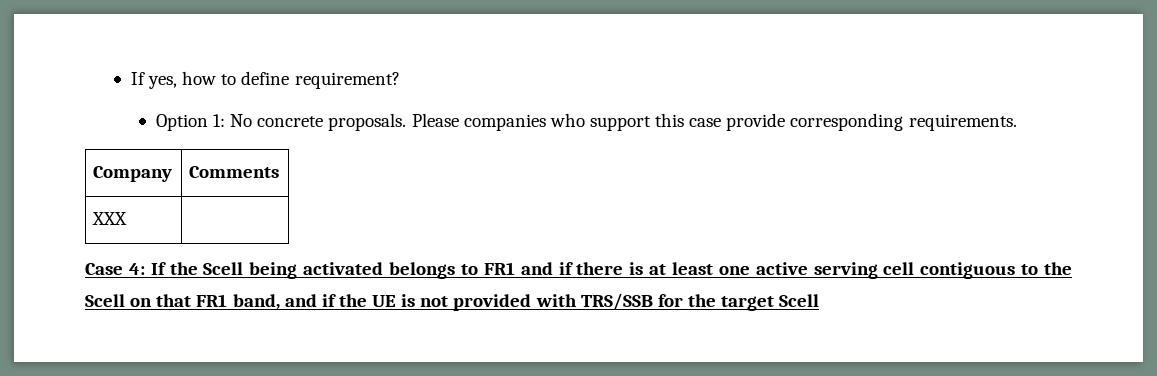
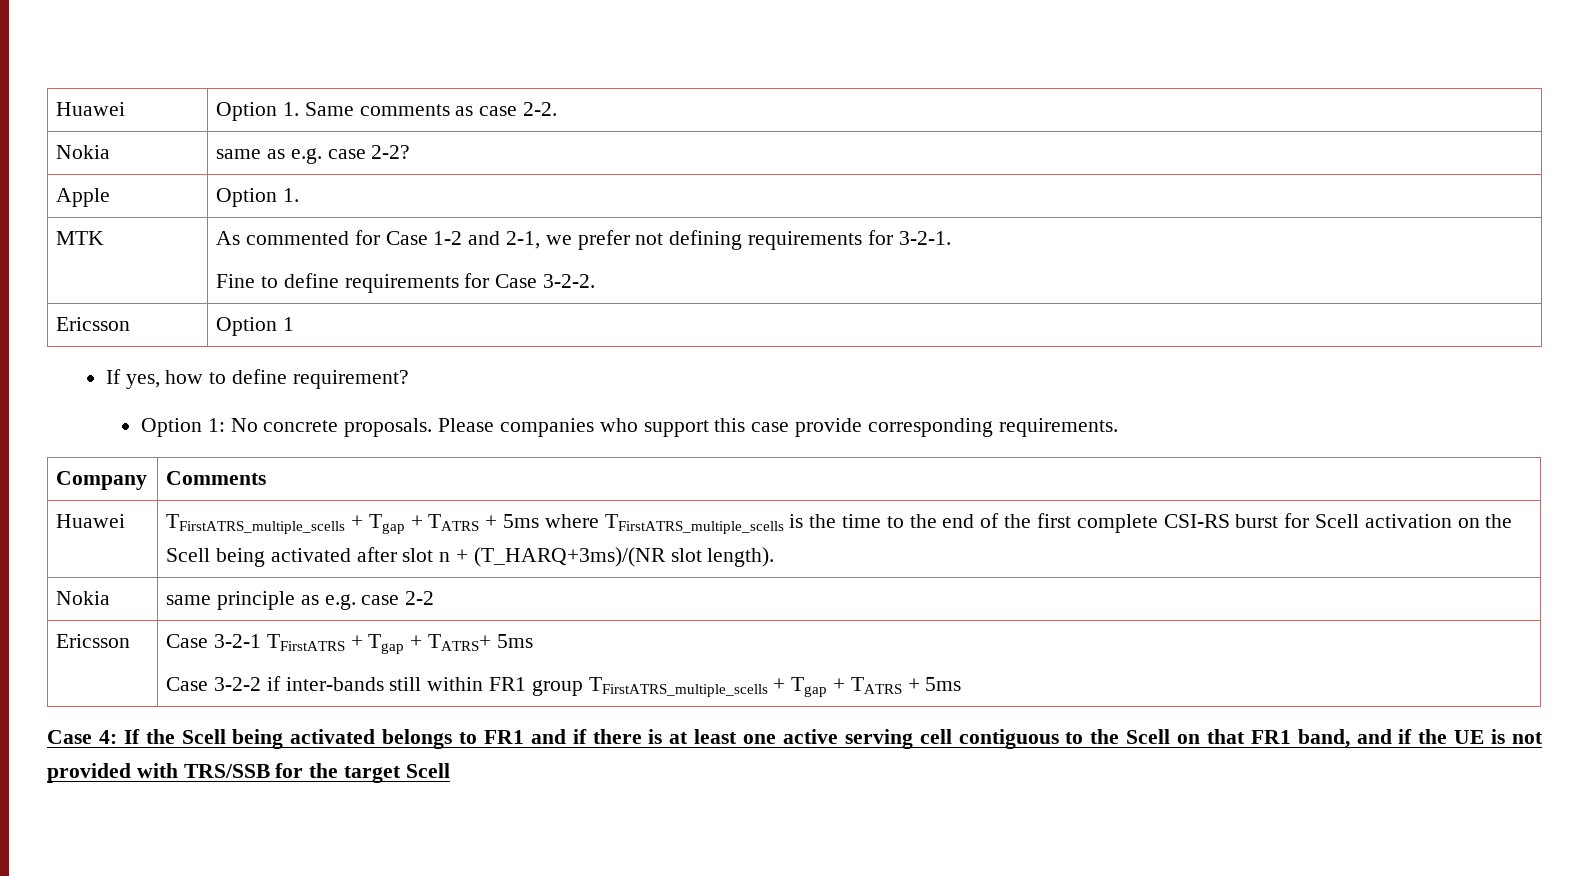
(130, 78) none -> [56,102,126,116] [216,102,558,121] [56,145,111,159] [216,145,411,164] [56,188,111,207] [216,188,300,207] [56,231,105,245] [216,230,951,250] [216,273,596,293] [56,317,131,331] [216,317,295,336] Huawei | Option 1. Same comments as case 2-2. // Nokia | same as e.g. case 2-2? // Apple | Option 1. // MTK | As commented for Case 1-2 and 2-1, we prefer not defining requirements for 3-2-1. // Fine to define requirements for Case 3-2-2. // Ericsson | Option 1 //
[92,212,128,225] XXX | -> [56,514,126,528] [166,513,1513,534] [166,547,775,567] [56,591,111,605] [166,591,435,610] [56,634,131,648] [166,634,533,654] [166,676,962,697] Huawei | TFirstATRS_multiple_scells + Tgap + TATRS + 5ms where TFirstATRS_multiple_scells is the time to the end of the first complete CSI-RS burst for Scell activation on the Scell being activated after slot n + (T_HARQ+3ms)/(NR slot length). // Nokia | same principle as e.g. case 2-2 // Ericsson | Case 3-2-1 TFirstATRS + Tgap + TATRS+ 5ms // Case 3-2-2 if inter-bands still within FR1 group TFirstATRS_multiple_scells + Tgap + TATRS + 5ms

